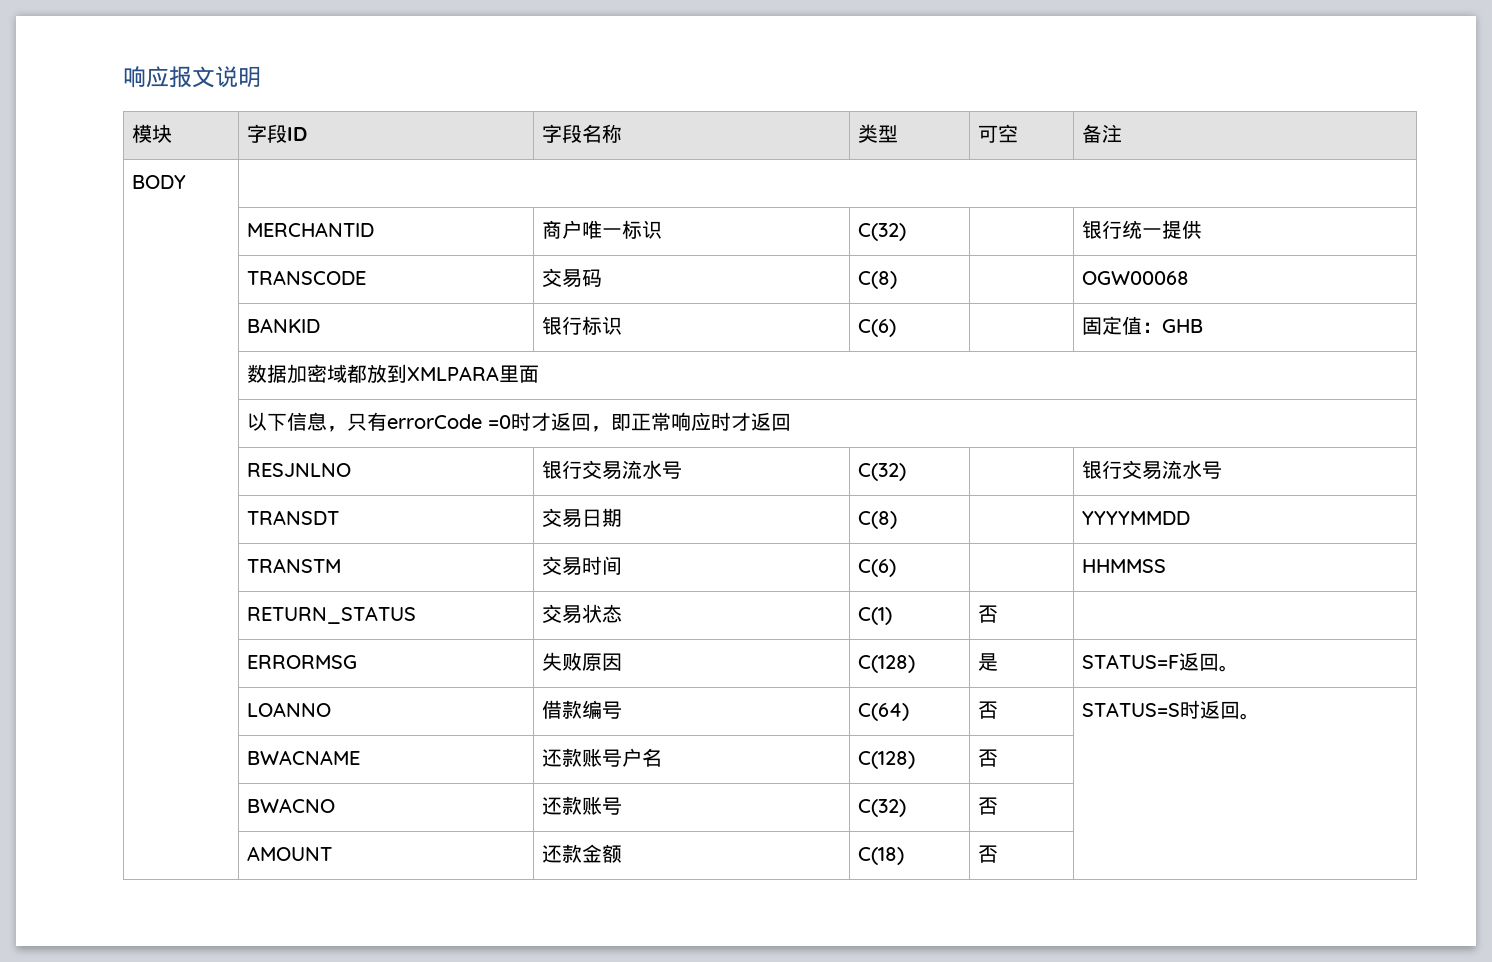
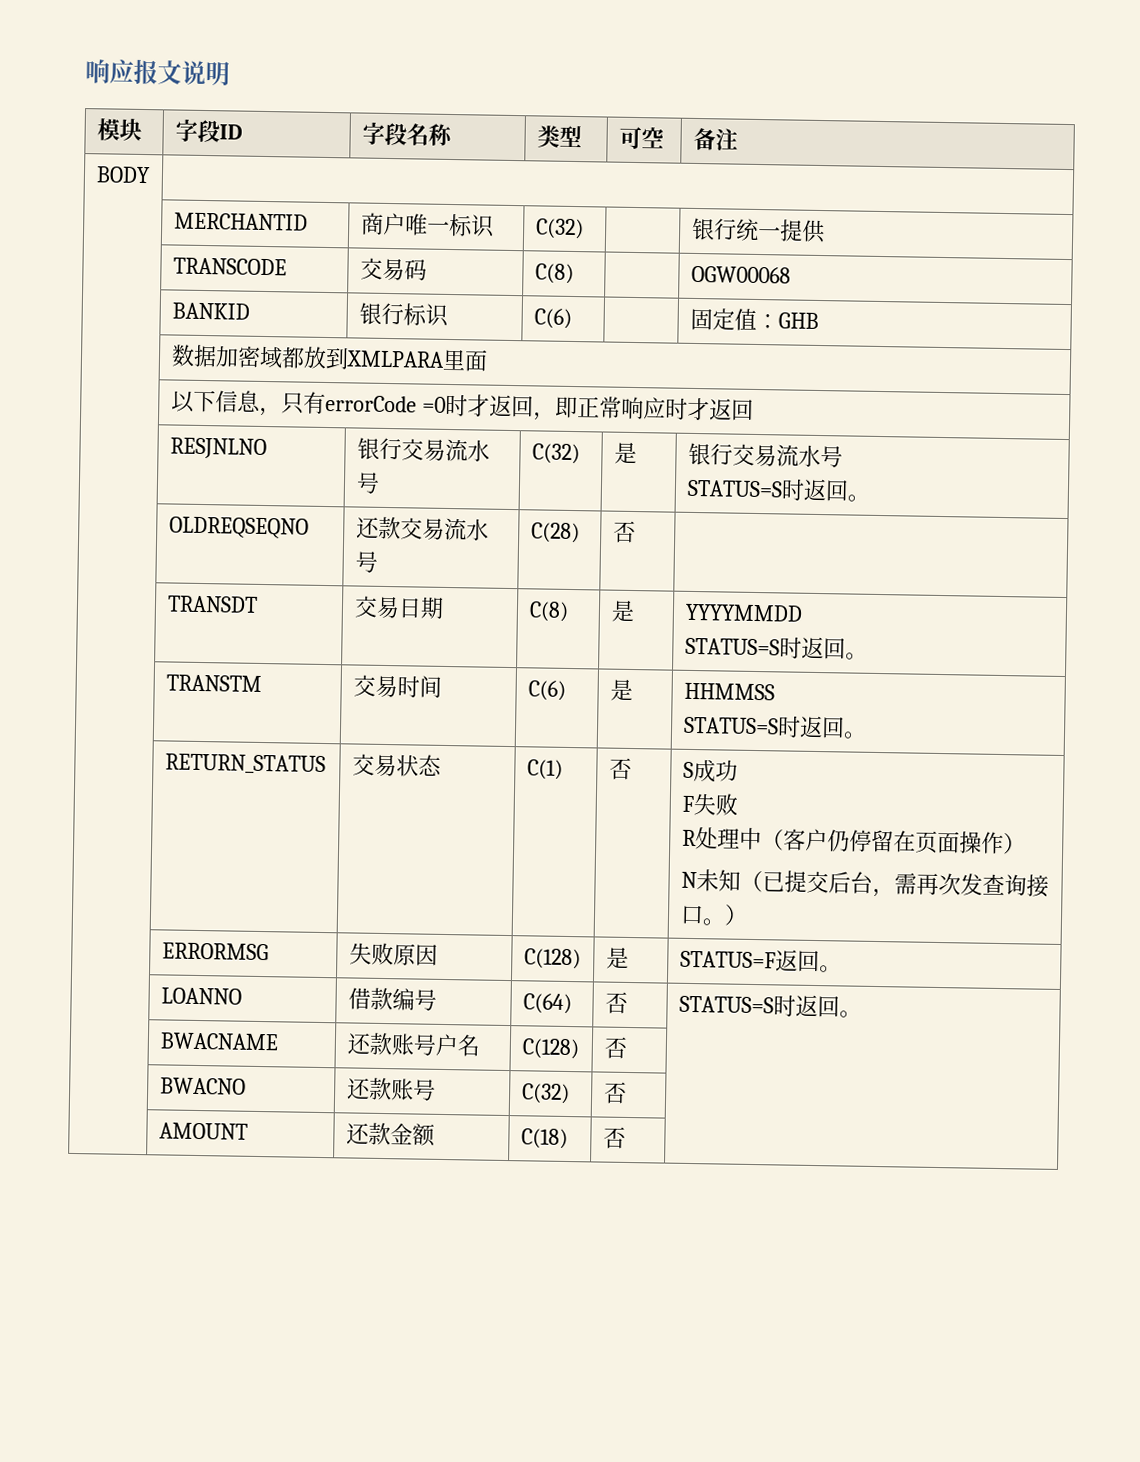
[1082,460,1223,480] | 银行交易流水号 -> [613,441,637,465] [687,442,843,468] [686,478,870,502] [168,516,309,539] [355,516,489,541] [354,550,378,573] [530,522,580,544] [612,520,636,544] 是 | 银行交易流水号 // STATUS=S时返回。 // | OLDREQSEQNO | 还款交易流水号 | C(28) | 否 |
(898, 520) none -> [610,599,635,623] 是
(1191, 518) none -> [684,636,868,660] // STATUS=S时返回。
(897, 568) none -> [609,678,633,702] 是
(1167, 566) none -> [682,715,867,739] // STATUS=S时返回。
(999, 614) none -> [682,758,738,783] [681,793,739,816] [681,827,1026,855] [680,869,1049,898] [679,904,748,926] S成功 // F失败 // R处理中（客户仍停留在页面操作） // N未知（已提交后台，需再次发查询接口。）

